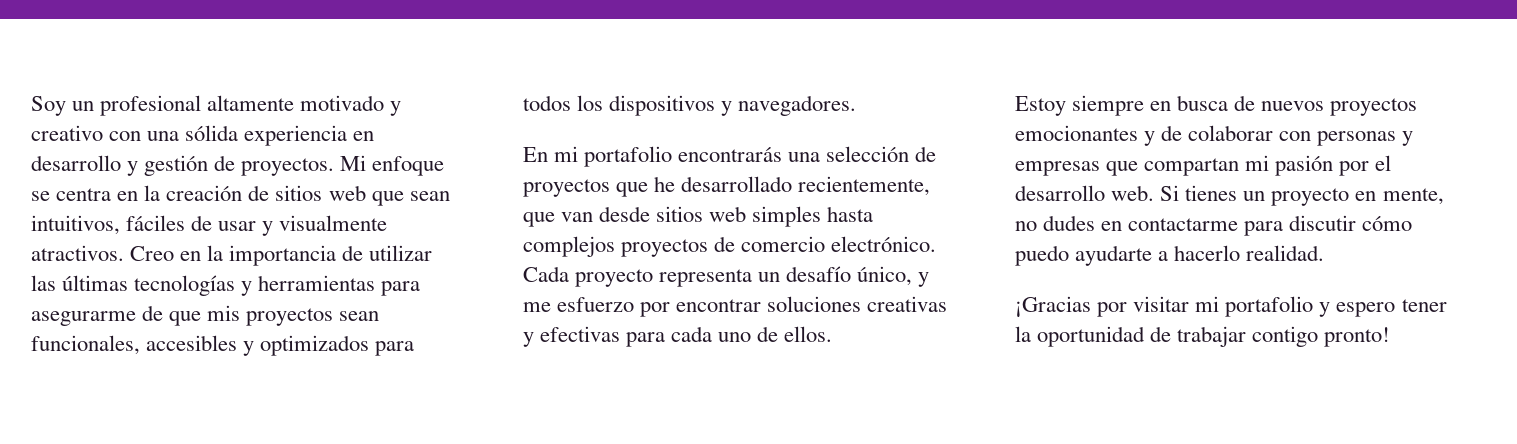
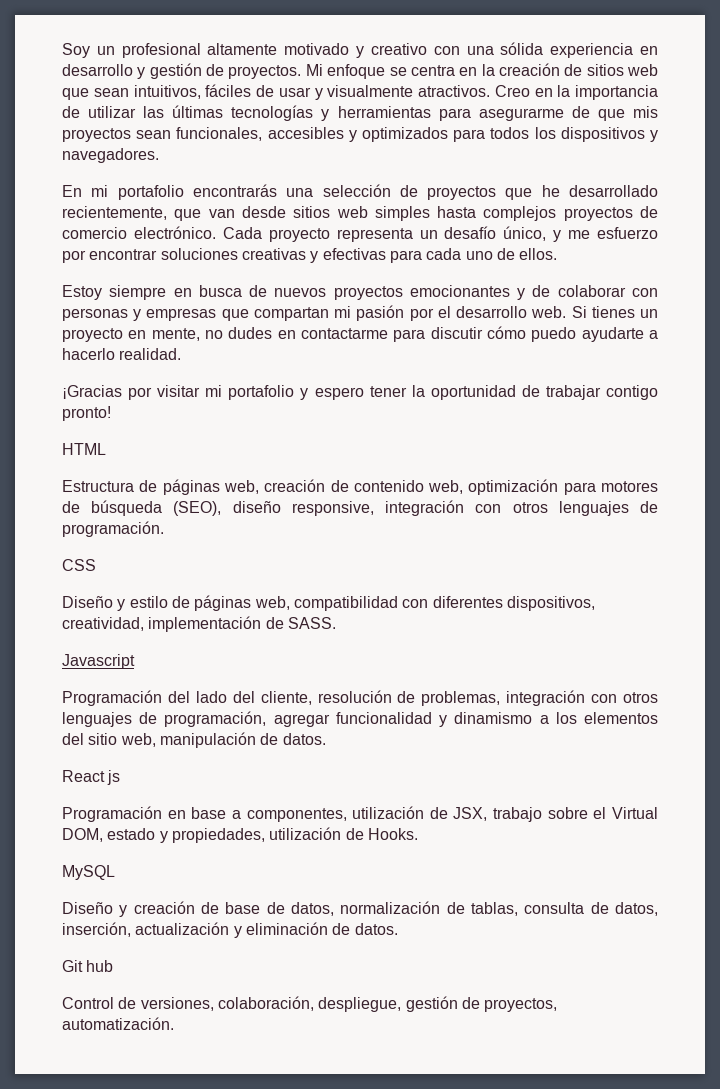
(1391, 337) none -> [62,443,106,455] [62,479,658,495] [62,500,658,516] [62,521,164,537] [62,559,96,571] [62,595,595,611] [62,616,336,632] [62,654,135,669] [62,690,658,706] [62,711,658,727] [62,732,326,748] [62,770,121,785] [62,806,658,822] [62,827,418,843] [62,865,115,880] [62,901,658,917] [62,922,398,938] [62,960,114,972] [62,996,558,1012] [62,1017,174,1030] // HTML // Estructura de páginas web, creación de contenido web, optimización para motores de búsqueda (SEO), diseño responsive, integración con otros lenguajes de programación. // CSS // Diseño y estilo de páginas web, compatibilidad con diferentes dispositivos, creatividad, implementación de SASS. // Javascript // Programación del lado del cliente, resolución de problemas, integración con otros lenguajes de programación, agregar funcionalidad y dinamismo a los elementos del sitio web, manipulación de datos. // React js // Programación en base a componentes, utilización de JSX, trabajo sobre el Virtual DOM, estado y propiedades, utilización de Hooks. // MySQL // Diseño y creación de base de datos, normalización de tablas, consulta de datos, inserción, actualización y eliminación de datos. // Git hub // Control de versiones, colaboración, despliegue, gestión de proyectos, automatización.

